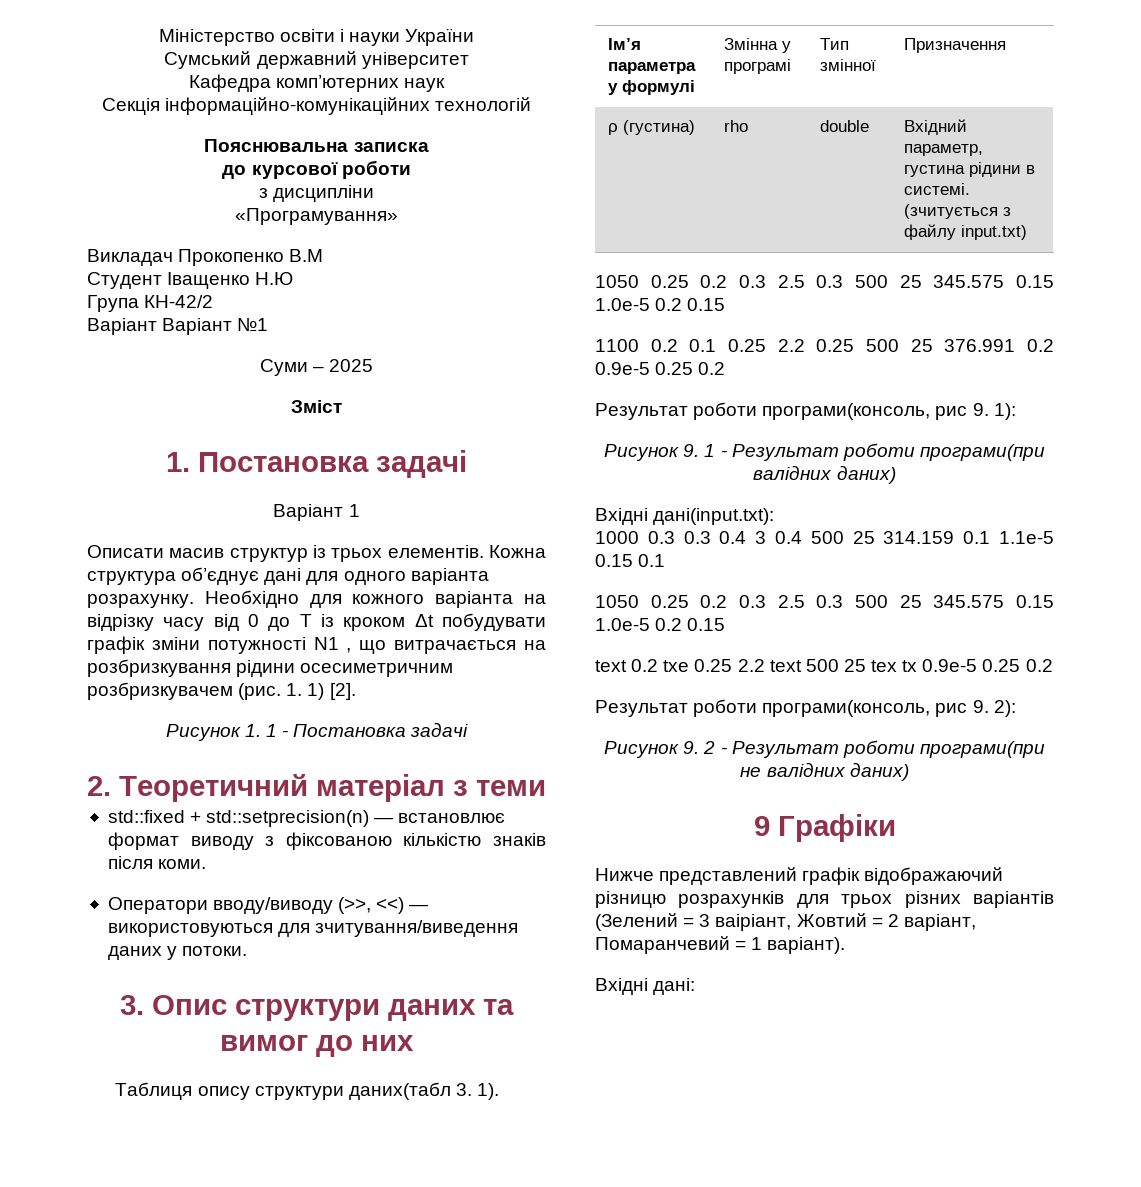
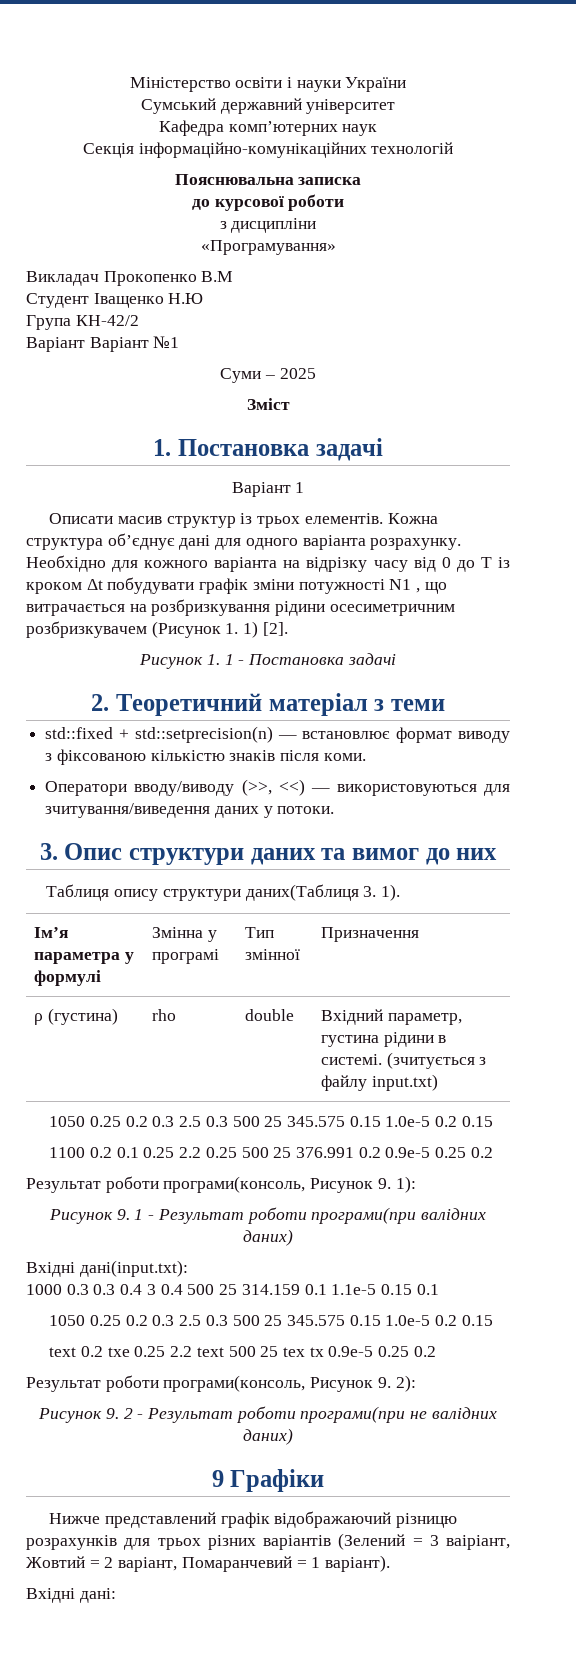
[238,683,282,700] (рис. -> [151,621,221,638] (Рисунок
[348,1082,451,1100] даних(табл -> [245,884,359,901] даних(Таблиця
[935,406,968,420] рис -> [310,1178,374,1193] Рисунок
[935,703,968,717] рис -> [310,1377,374,1392] Рисунок

